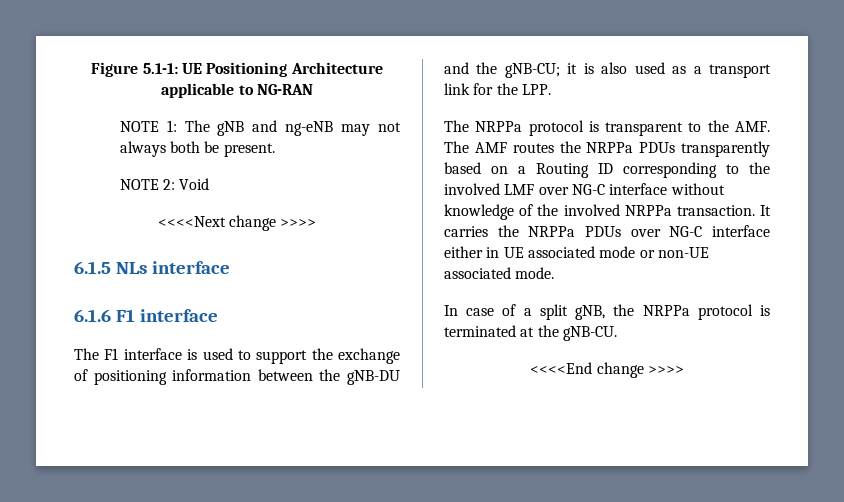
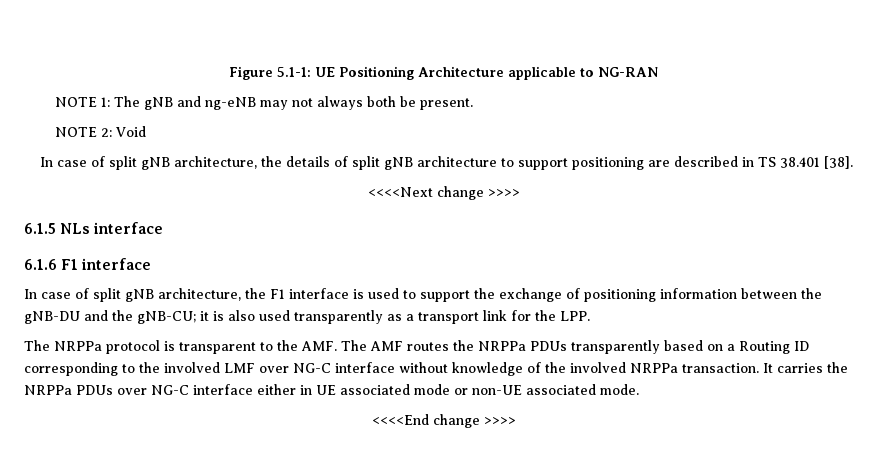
(210, 184) none -> [39,156,853,170] // In case of split gNB architecture, the details of split gNB architecture to support positioning are described in TS 38.401 [38].
[74,348,99,360] The -> [24,288,266,302] In case of split gNB architecture, the
(665, 68) none -> [294,310,383,324] transparently
[444,304,770,320] [444,325,617,341] // In case of a split gNB, the NRPPa protocol is terminated at the gNB-CU. -> (639, 389) none

